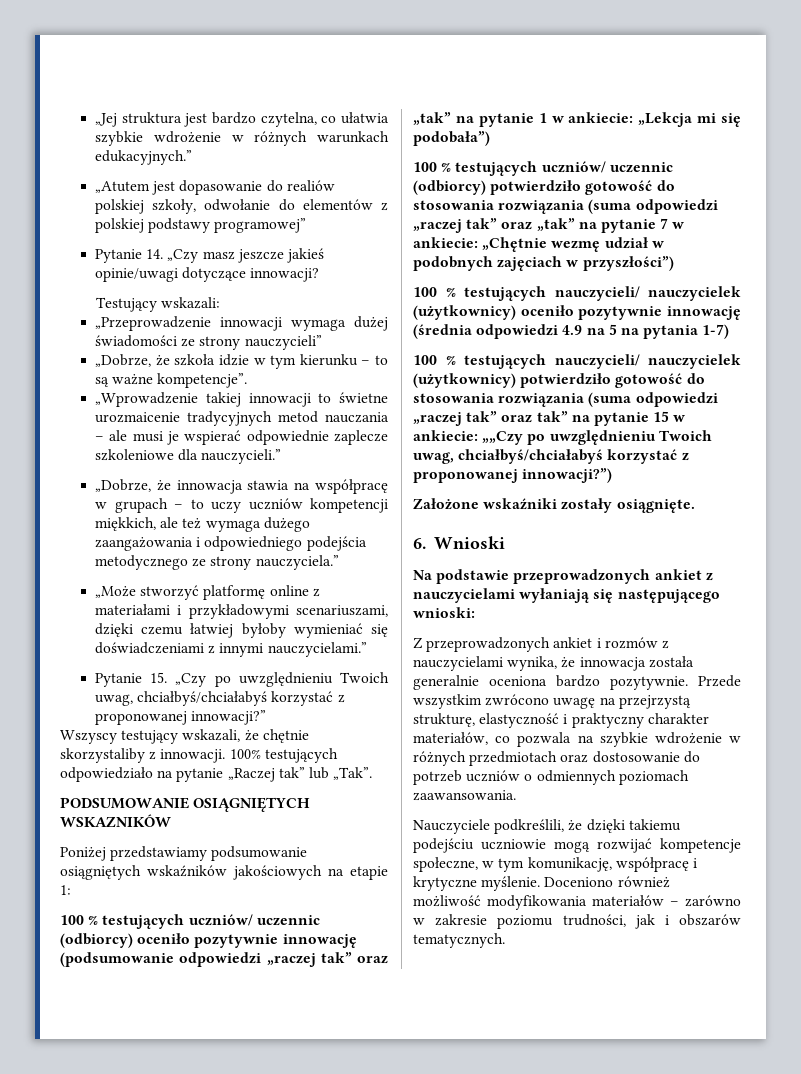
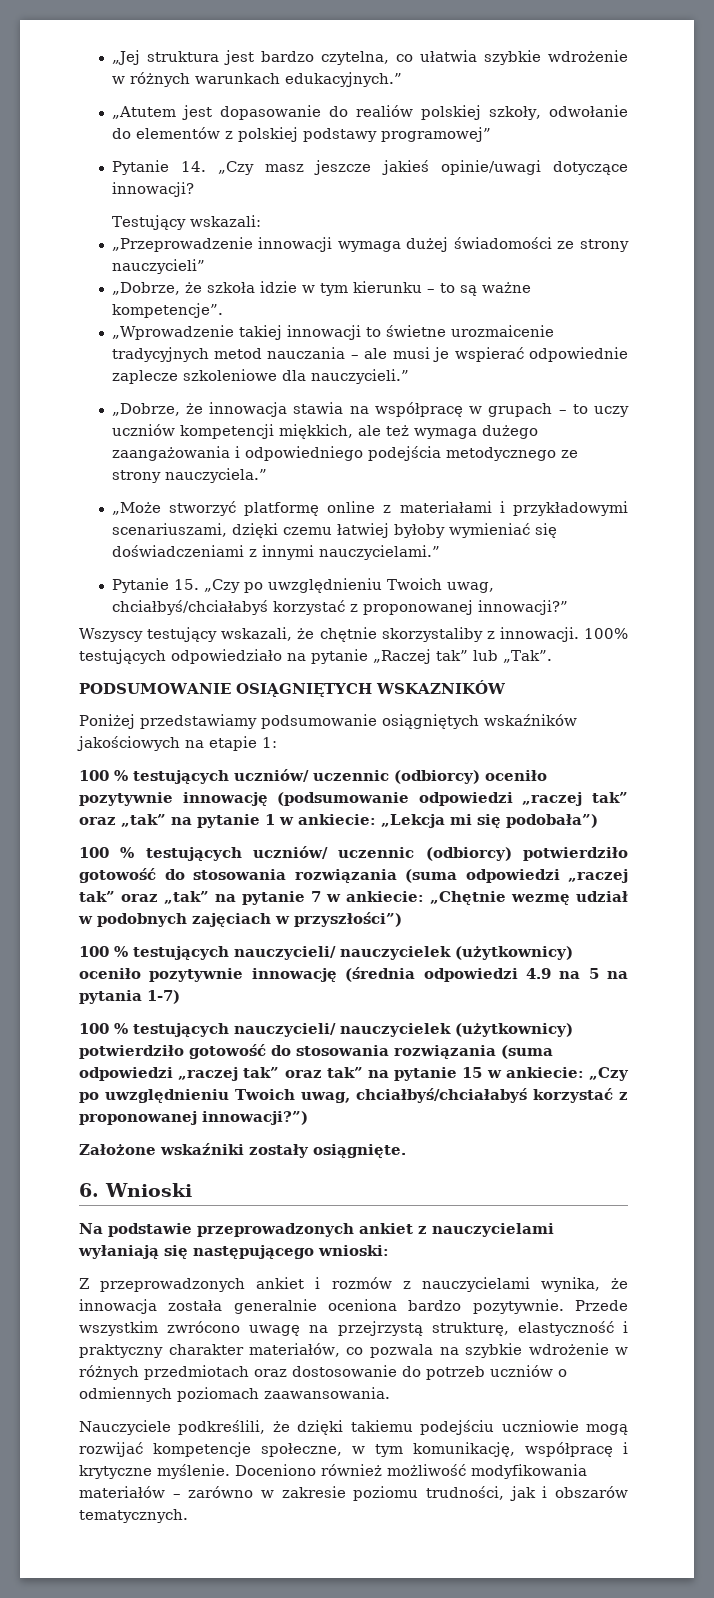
[482,431,524,445] „„Czy -> [588,1067,629,1081] „Czy

